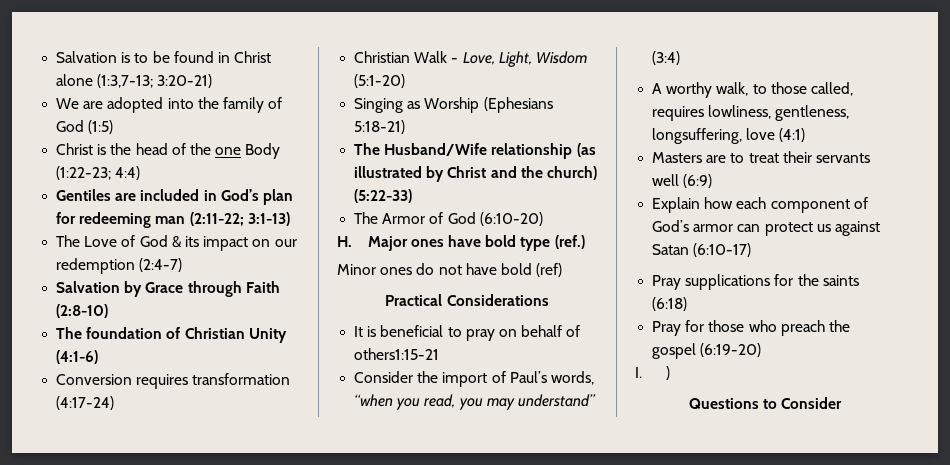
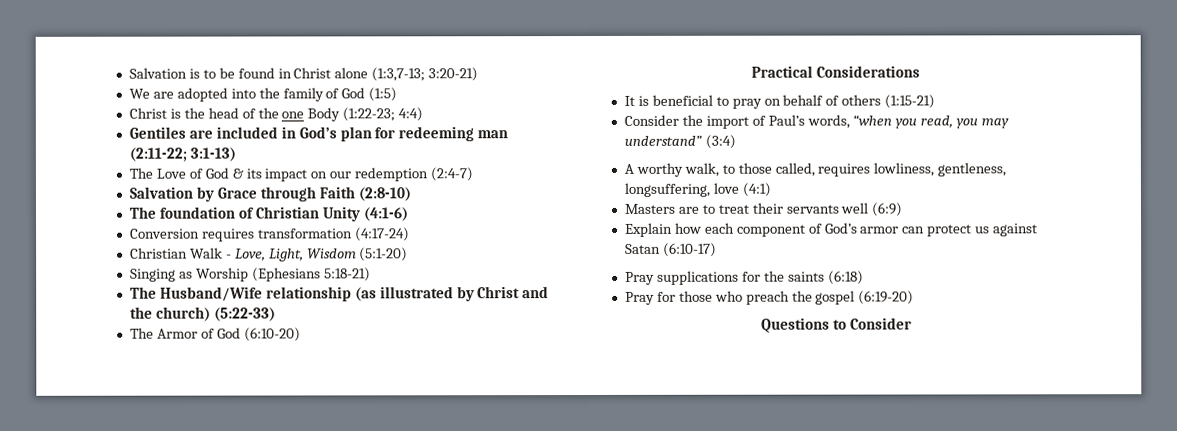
[337,235,585,251] [337,263,563,277] // H. Major ones have bold type (ref.) // Minor ones do not have bold (ref) -> (301, 334) none
[354,348,440,360] others1:15-21 -> [841,94,936,109] others (1:15-21)
[635,366,670,380] // I. ) -> (915, 297) none

